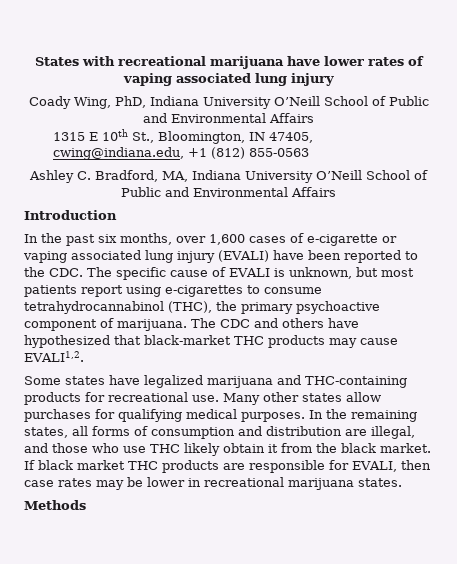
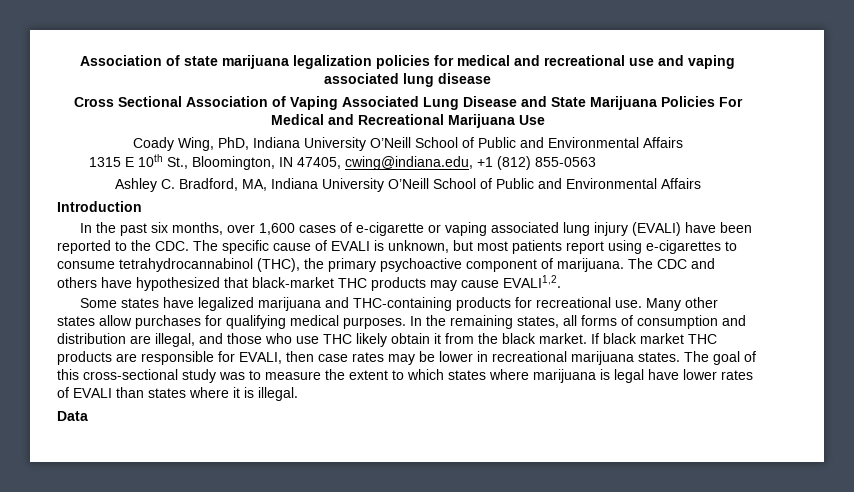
[34,56,424,69] [122,73,334,86] States with recreational marijuana have lower rates of vaping associated lung injury -> [80,55,735,69] [324,73,491,87] [73,96,743,110] [270,114,545,128] Association of state marijuana legalization policies for medical and recreational use and vaping associated lung disease // Cross Sectional Association of Vaping Associated Lung Disease and State Marijuana Policies For Medical and Recreational Marijuana Use
[24,500,86,510] // Methods -> [684,351,756,365] [57,369,753,383] [57,387,298,401] [57,411,88,421] The goal of this cross-sectional study was to measure the extent to which states where marijuana is legal have lower rates of EVALI than states where it is illegal. // Data

